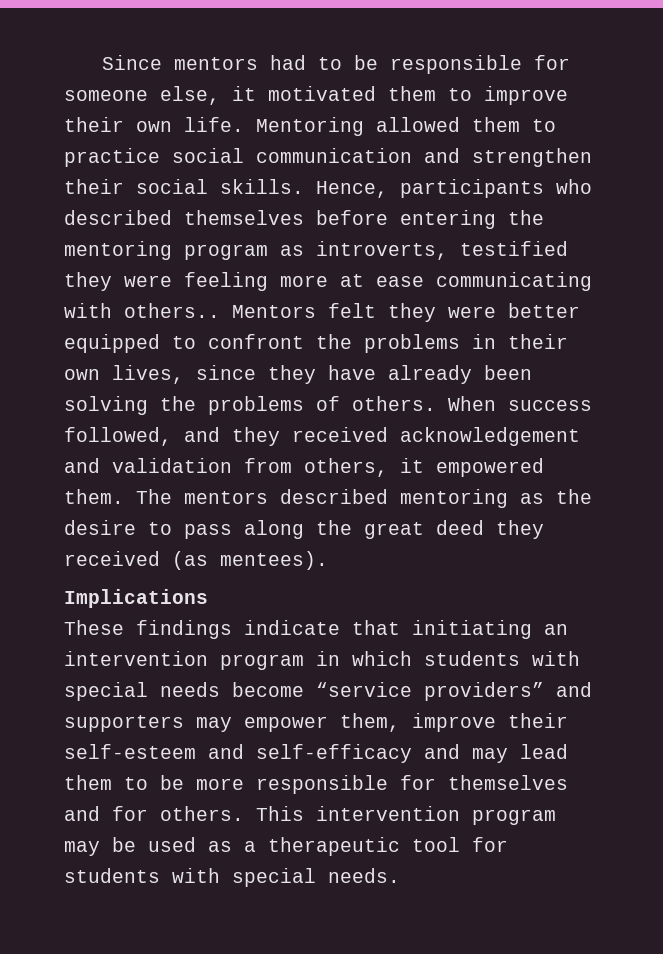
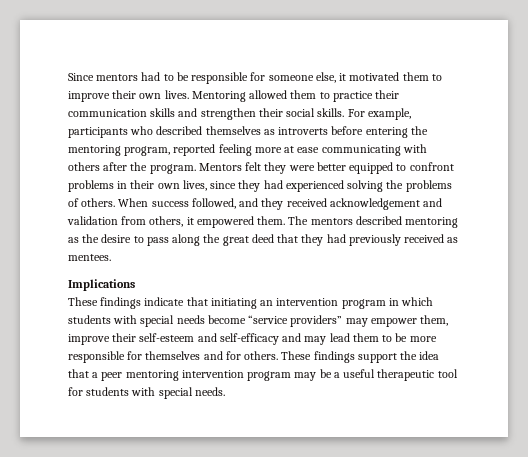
[184,117,244,132] life. -> [164,90,189,99] lives.
[172,148,412,163] social communication -> [375,90,400,99] [68,108,176,117] their communication skills
[316,181,388,198] Hence, -> [347,108,411,120] For example,
(304, 217) none -> [263,127,329,135] as introverts
[184,241,568,260] [64,272,172,291] program as introverts, testified they were -> [124,144,216,156] program, reported
[124,303,220,318] others.. -> [68,162,196,174] others after the program.
[316,334,352,349] the -> (454, 166) none
[328,365,532,384] have already been -> [263,180,344,192] had experienced
[496,520,544,539] [64,551,328,570] they received (as mentees). -> [277,234,459,246] [68,254,111,261] that they had previously received as mentees.
[556,682,592,697] [64,715,184,732] and supporters -> (343, 321) none
[256,806,304,821] This -> [281,351,440,363] [68,369,179,381] These findings support the idea that a peer mentoring
[148,837,256,852] used as a -> [333,369,376,378] a useful

